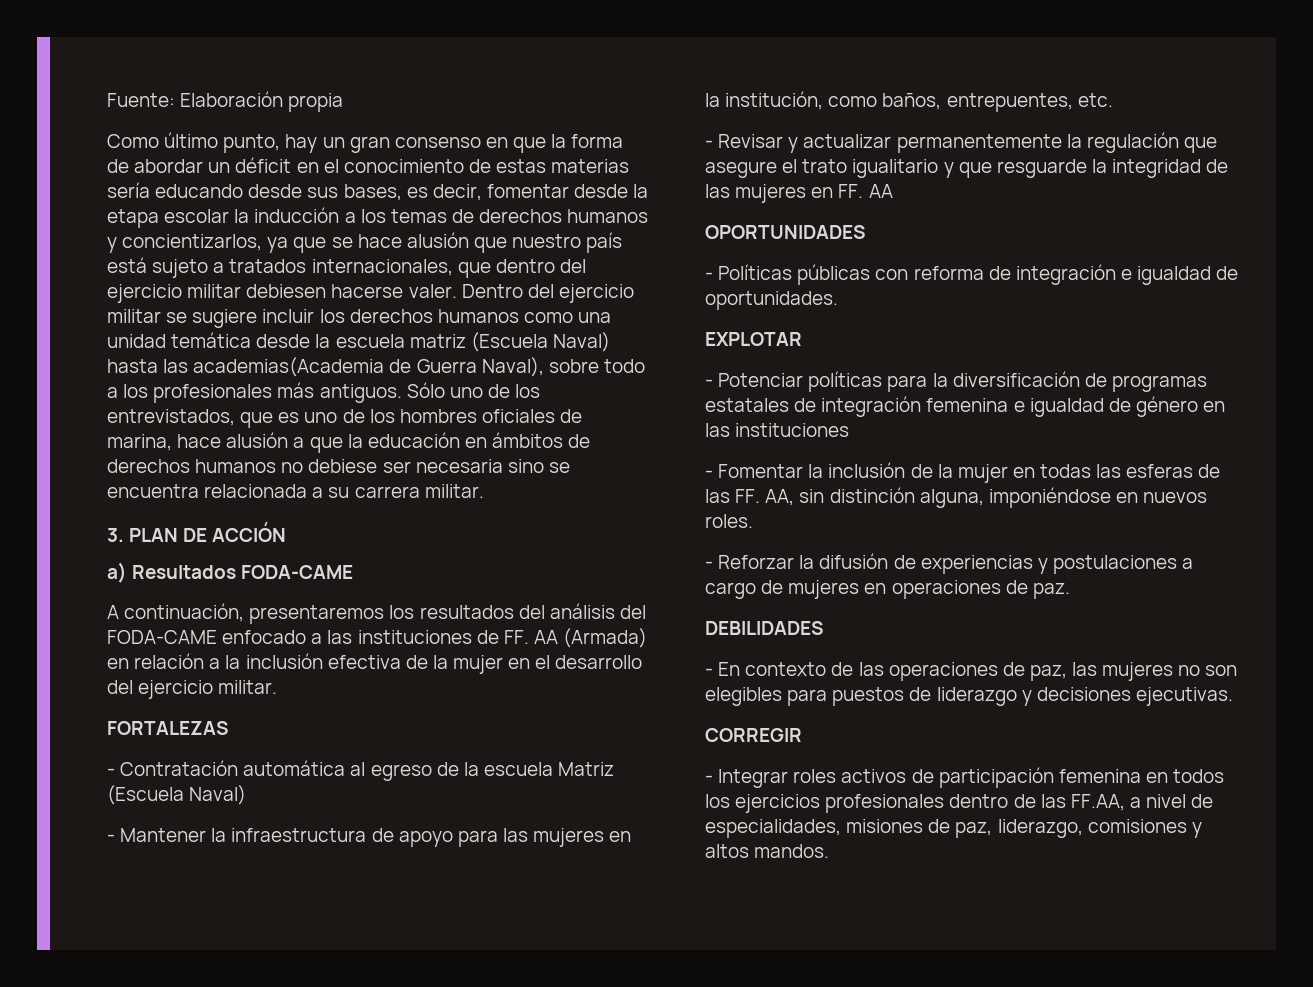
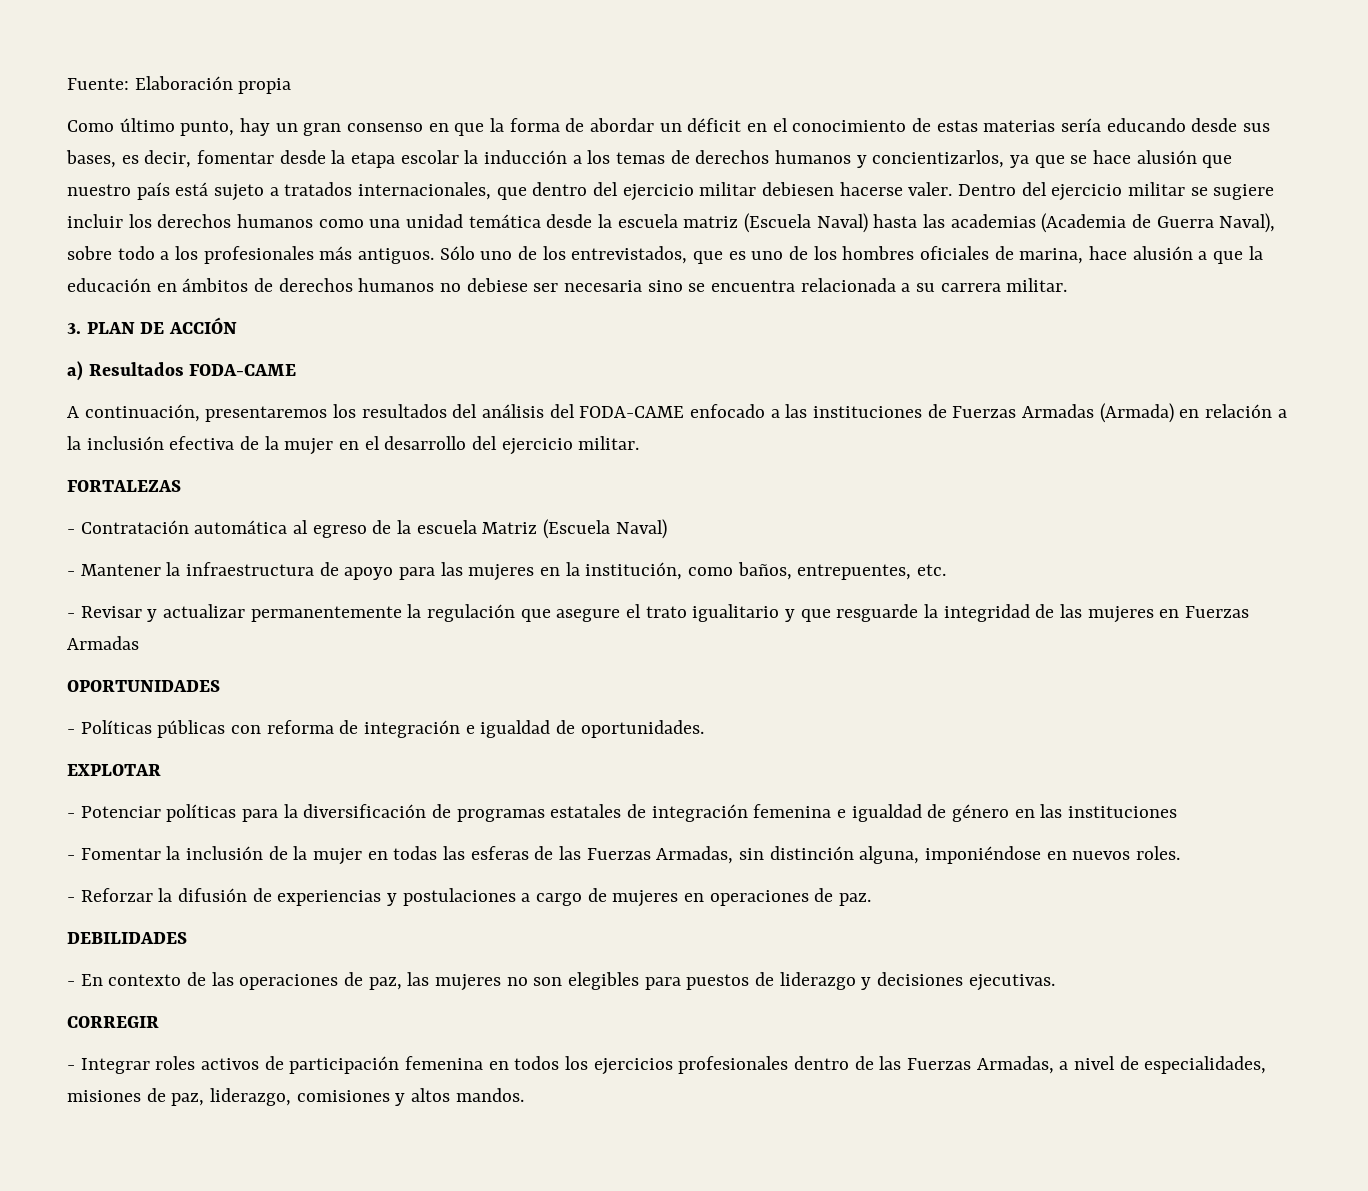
[193,357,385,377] academias(Academia -> [950,213,1127,233] academias (Academia
[503,630,558,644] FF. AA -> [952,404,1095,418] Fuerzas Armadas
[838,184,893,198] FF. AA -> [1185,606,1250,618] [67,636,139,650] Fuerzas Armadas
[735,489,795,506] FF. AA, -> [586,846,734,864] Fuerzas Armadas,
[1070,794,1125,811] FF.AA, -> [907,1056,1054,1074] Fuerzas Armadas,

